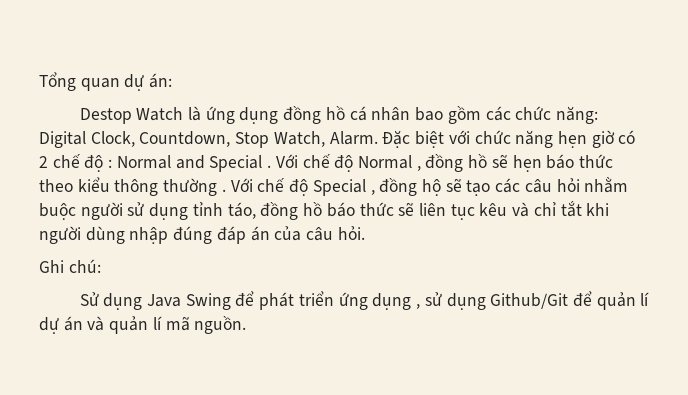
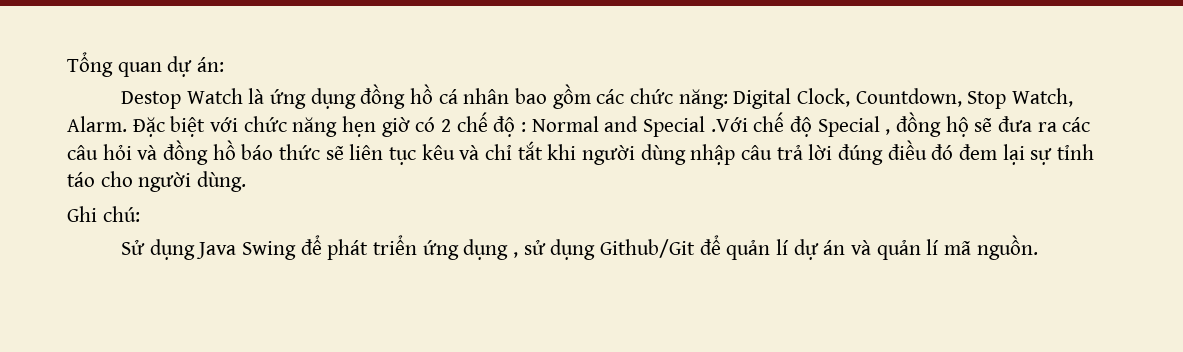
[267,154,614,172] [39,177,253,196] . Với chế độ Normal , đồng hồ sẽ hẹn báo thức theo kiểu thông thường . Với -> [710,117,748,132] .Với
[466,180,491,196] tạo -> [998,116,1057,132] đưa ra
[584,177,629,193] [39,202,256,220] nhằm buộc người sử dụng tỉnh táo, -> [137,145,158,160] và
[173,226,365,244] đúng đáp án của câu hỏi. -> [741,140,1095,165] [67,171,247,192] câu trả lời đúng điều đó đem lại sự tỉnh táo cho người dùng.

